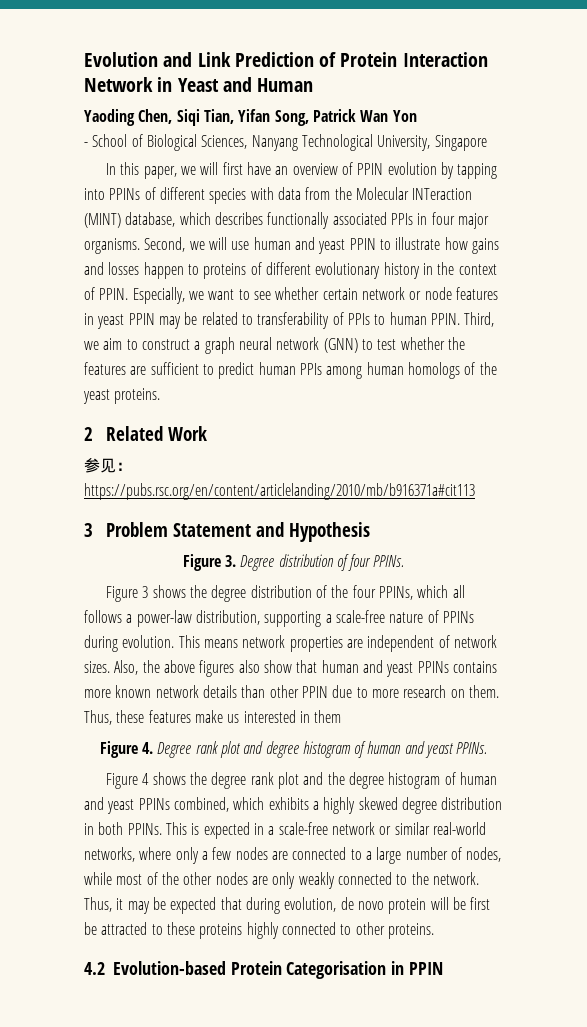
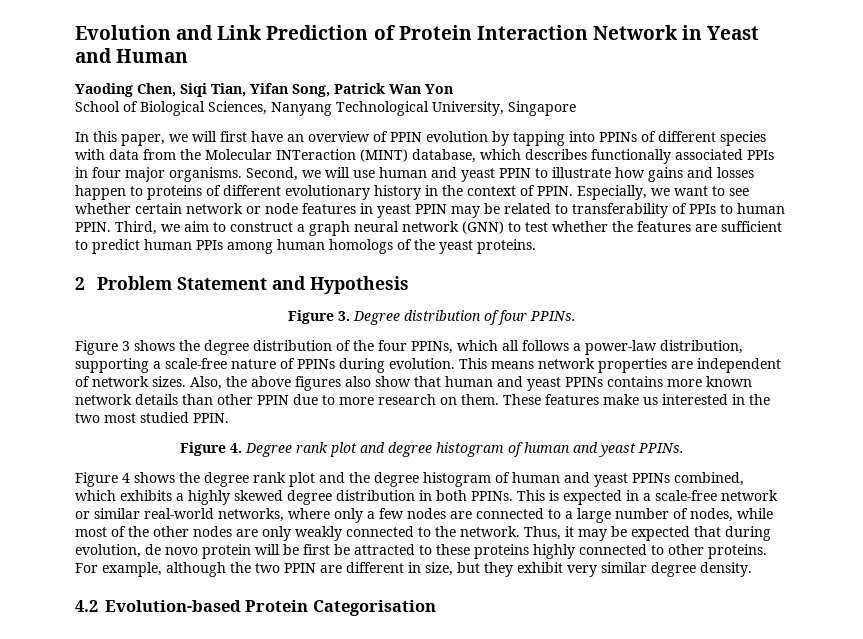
[84,142,88,147] - -> (453, 89) none
[106,426,208,441] [84,458,132,473] [84,483,475,500] [84,523,93,537] Related Work // 参见：https://pubs.rsc.org/en/content/articlelanding/2010/mb/b916371a#cit113 // 3 -> (85, 283) none
[84,710,145,725] Thus, these -> [503,394,541,405] These
[314,710,342,723] them -> [749,394,770,405] [75,412,229,423] the two most studied PPIN.
(434, 931) none -> [75,562,752,577] For example, although the two PPIN are different in size, but they exhibit very similar degree density.
[391,961,443,975] in PPIN -> (436, 608) none

